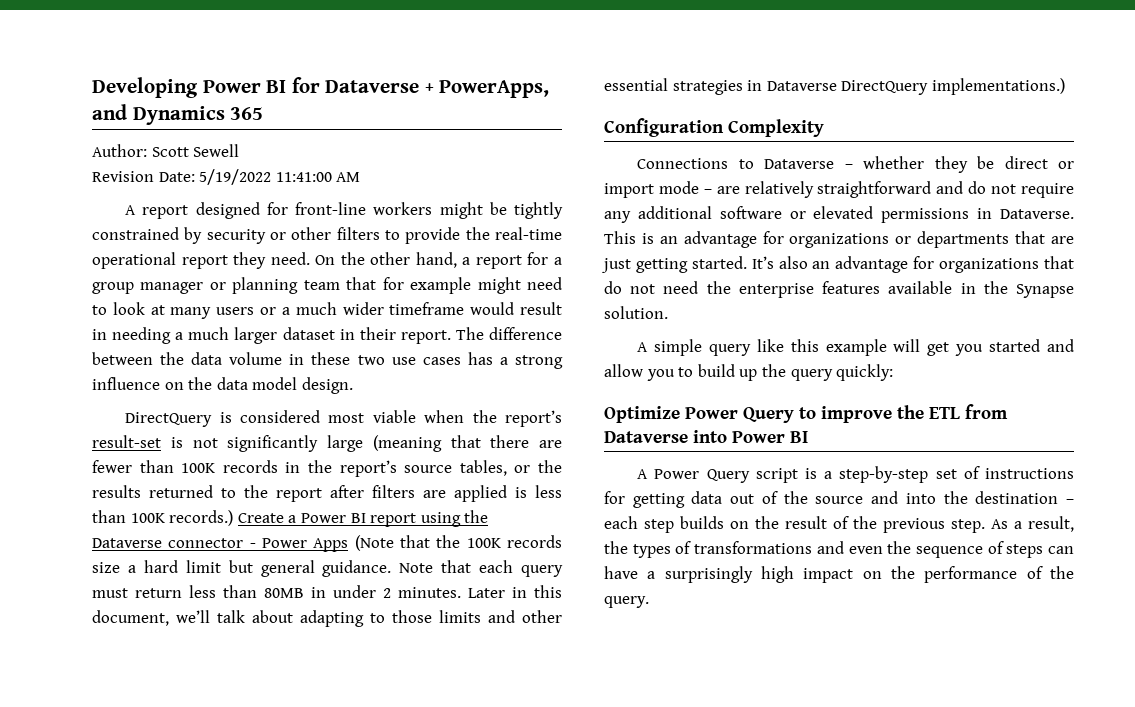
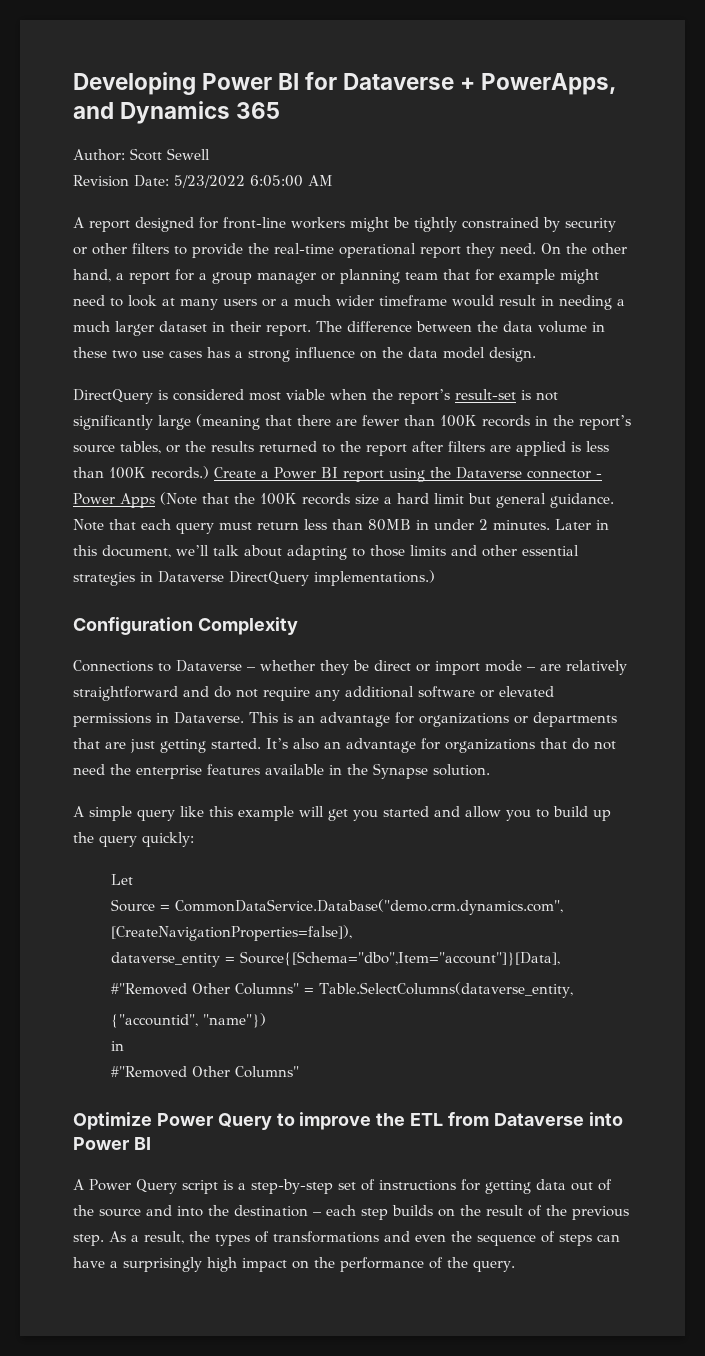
[199,169,332,185] 5/19/2022 11:41:00 -> [174,175,303,188] 5/23/2022 6:05:00
(894, 372) none -> [111,874,134,885] [111,899,564,915] [111,925,353,941] [111,951,561,967] [111,982,574,998] [111,1013,267,1028] [111,1041,125,1051] [111,1066,300,1078] // Let // Source = CommonDataService.Database("demo.crm.dynamics.com", [CreateNavigationProperties=false]), // dataverse_entity = Source{[Schema="dbo",Item="account"]}[Data], // #"Removed Other Columns" = Table.SelectColumns(dataverse_entity, // {"accountid", "name"}) // in // #"Removed Other Columns"

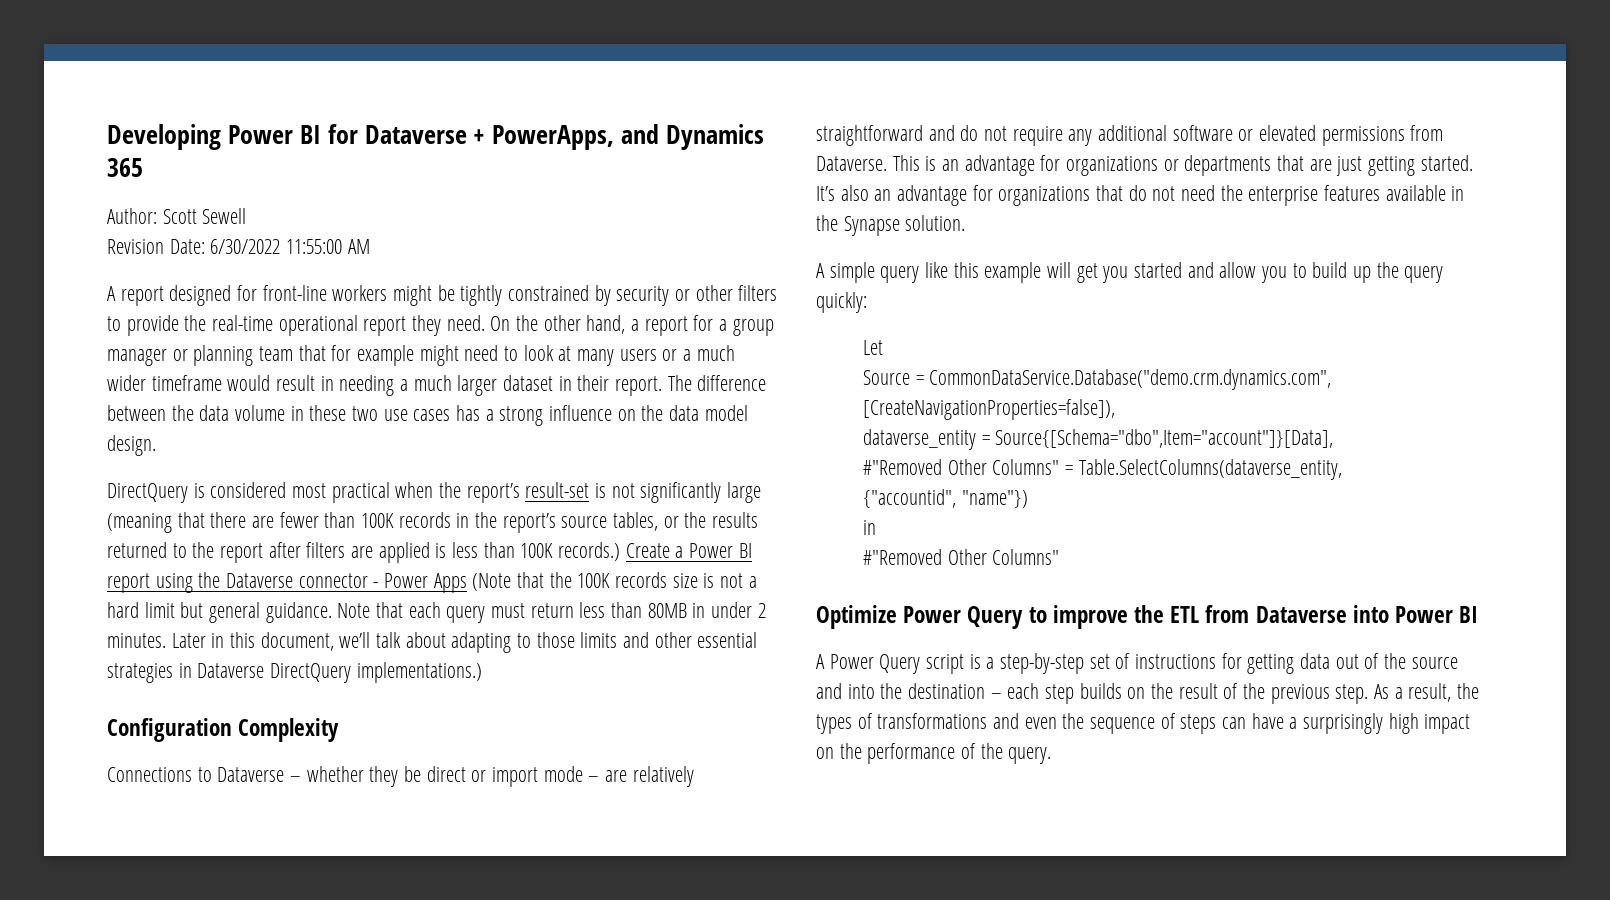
[174,175,303,188] 5/23/2022 6:05:00 -> [210,239,343,254] 6/30/2022 11:55:00
[286,389,325,400] viable -> [331,482,390,503] practical
(379, 499) none -> [703,573,744,588] is not
[156,713,169,723] in -> [1410,125,1444,141] from

